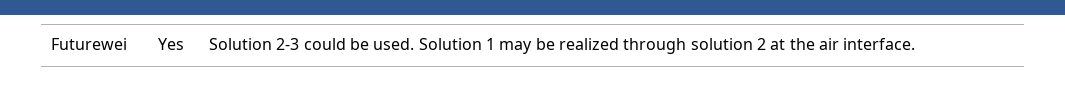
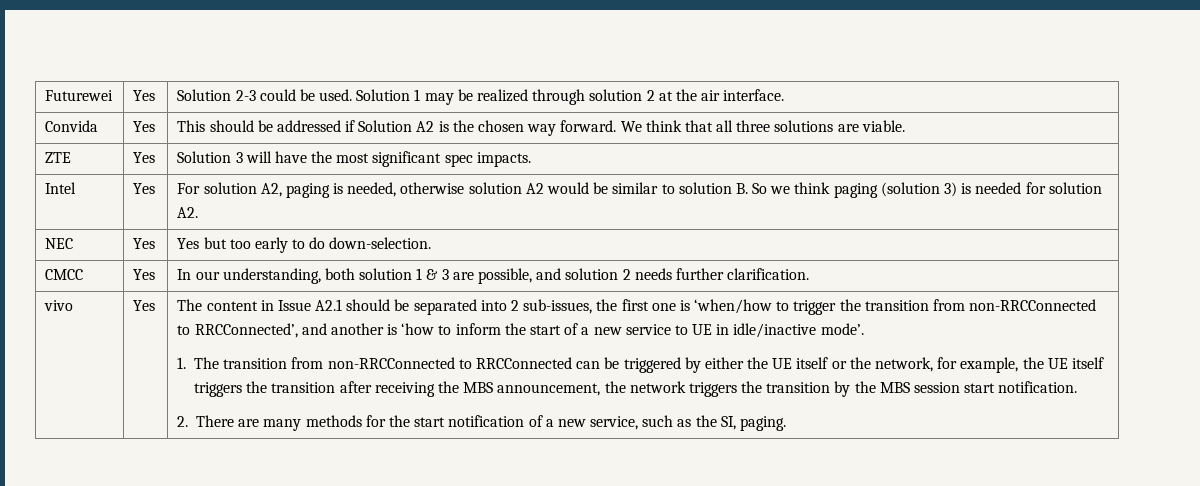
(916, 44) none -> [45,120,99,132] [133,121,156,132] [177,120,905,136] [45,152,72,163] [133,152,156,163] [177,151,531,167] [45,182,77,194] [133,183,156,194] [177,182,1102,198] [177,207,199,218] [45,238,74,249] [133,238,156,249] [177,237,432,253] [45,269,84,280] [133,269,156,280] [177,268,810,284] [44,300,74,311] [133,300,156,311] [177,299,1097,315] [177,323,864,338] [177,357,1104,373] [194,381,1078,397] [177,415,787,431] // Convida | Yes | This should be addressed if Solution A2 is the chosen way forward. We think that all three solutions are viable. // ZTE | Yes | Solution 3 will have the most significant spec impacts. // Intel | Yes | For solution A2, paging is needed, otherwise solution A2 would be similar to solution B. So we think paging (solution 3) is needed for solution A2. // NEC | Yes | Yes but too early to do down-selection. // CMCC | Yes | In our understanding, both solution 1 & 3 are possible, and solution 2 needs further clarification. // vivo | Yes | The content in Issue A2.1 should be separated into 2 sub-issues, the first one is ‘when/how to trigger the transition from non-RRCConnected to RRCConnected’, and another is ‘how to inform the start of a new service to UE in idle/inactive mode’. // 1. The transition from non-RRCConnected to RRCConnected can be triggered by either the UE itself or the network, for example, the UE itself triggers the transition after receiving the MBS announcement, the network triggers the transition by the MBS session start notification. // 2. There are many methods for the start notification of a new service, such as the SI, paging.

